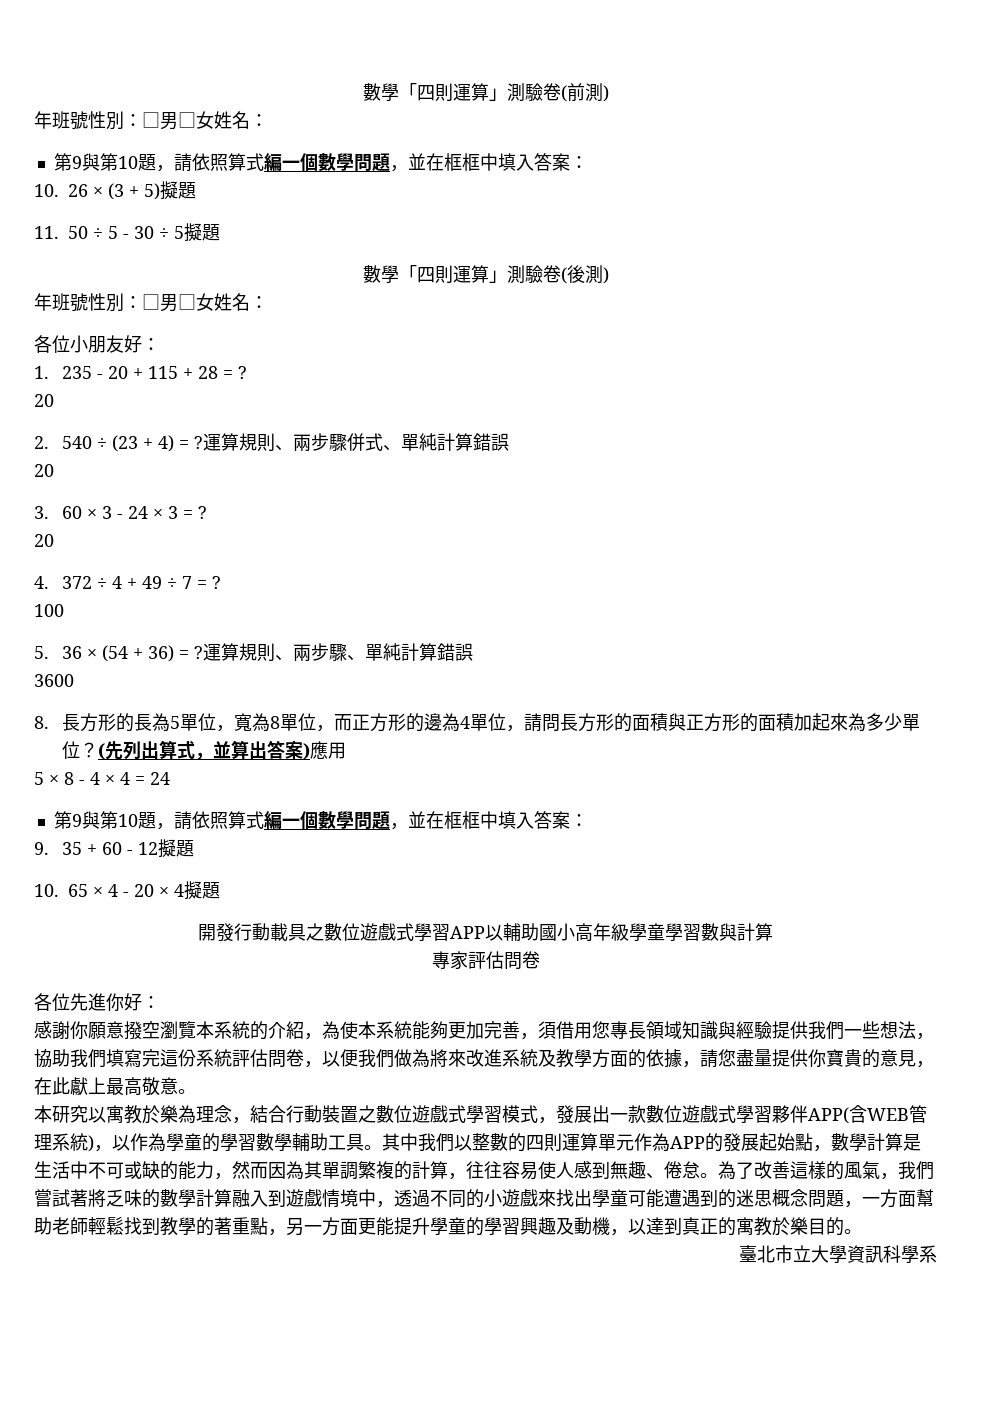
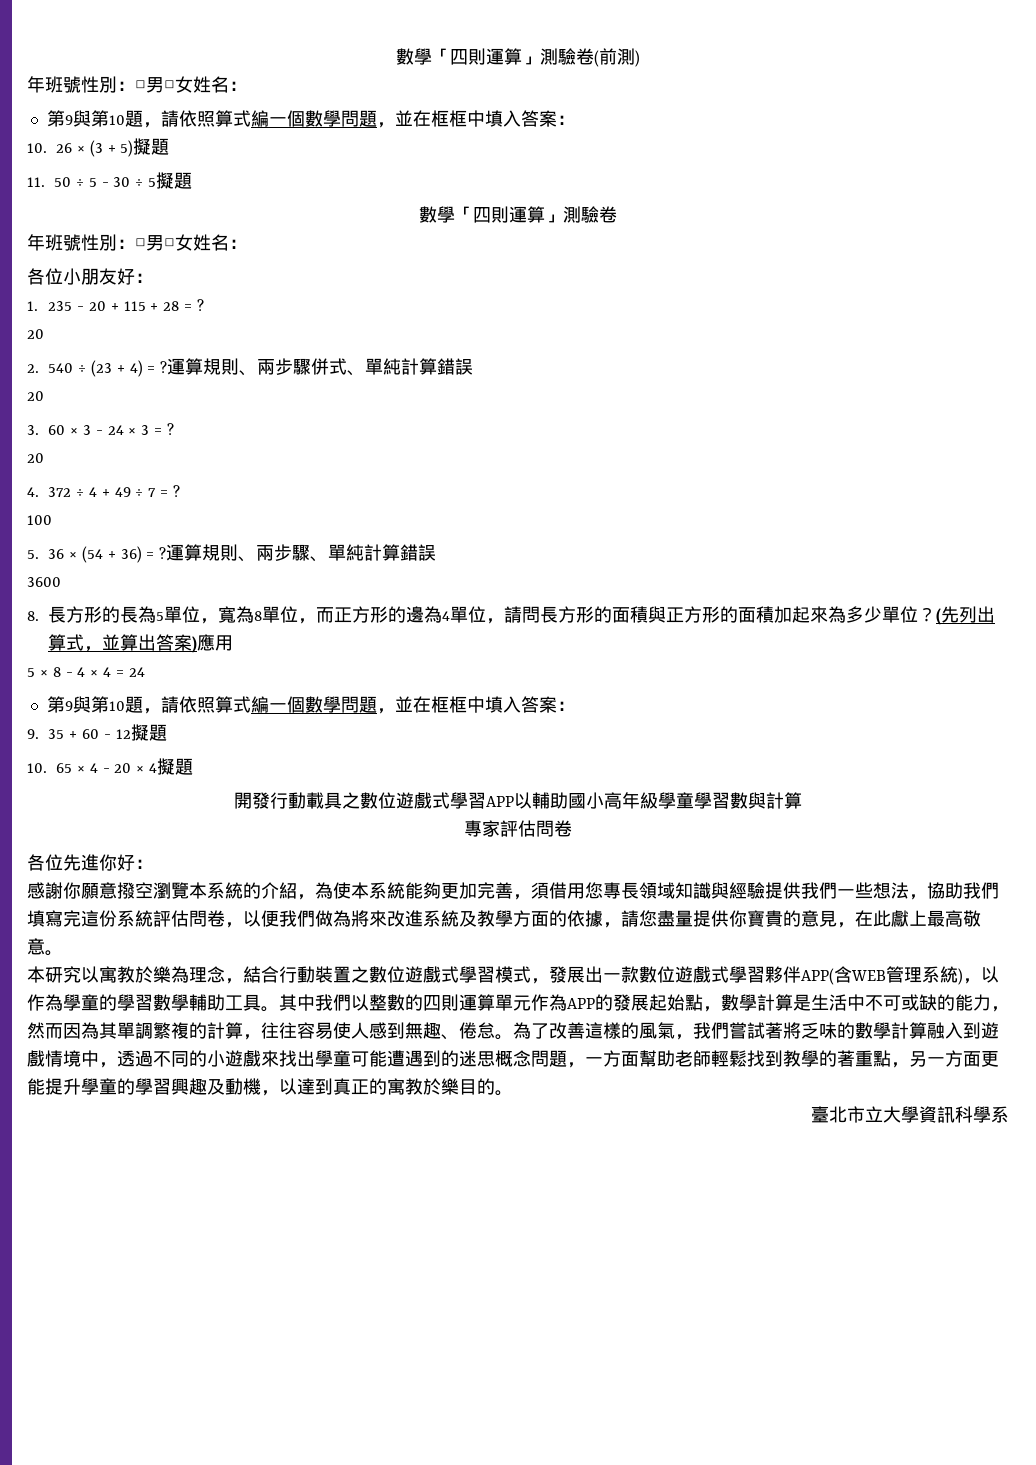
[560,265,609,284] (後測) -> (617, 214) none

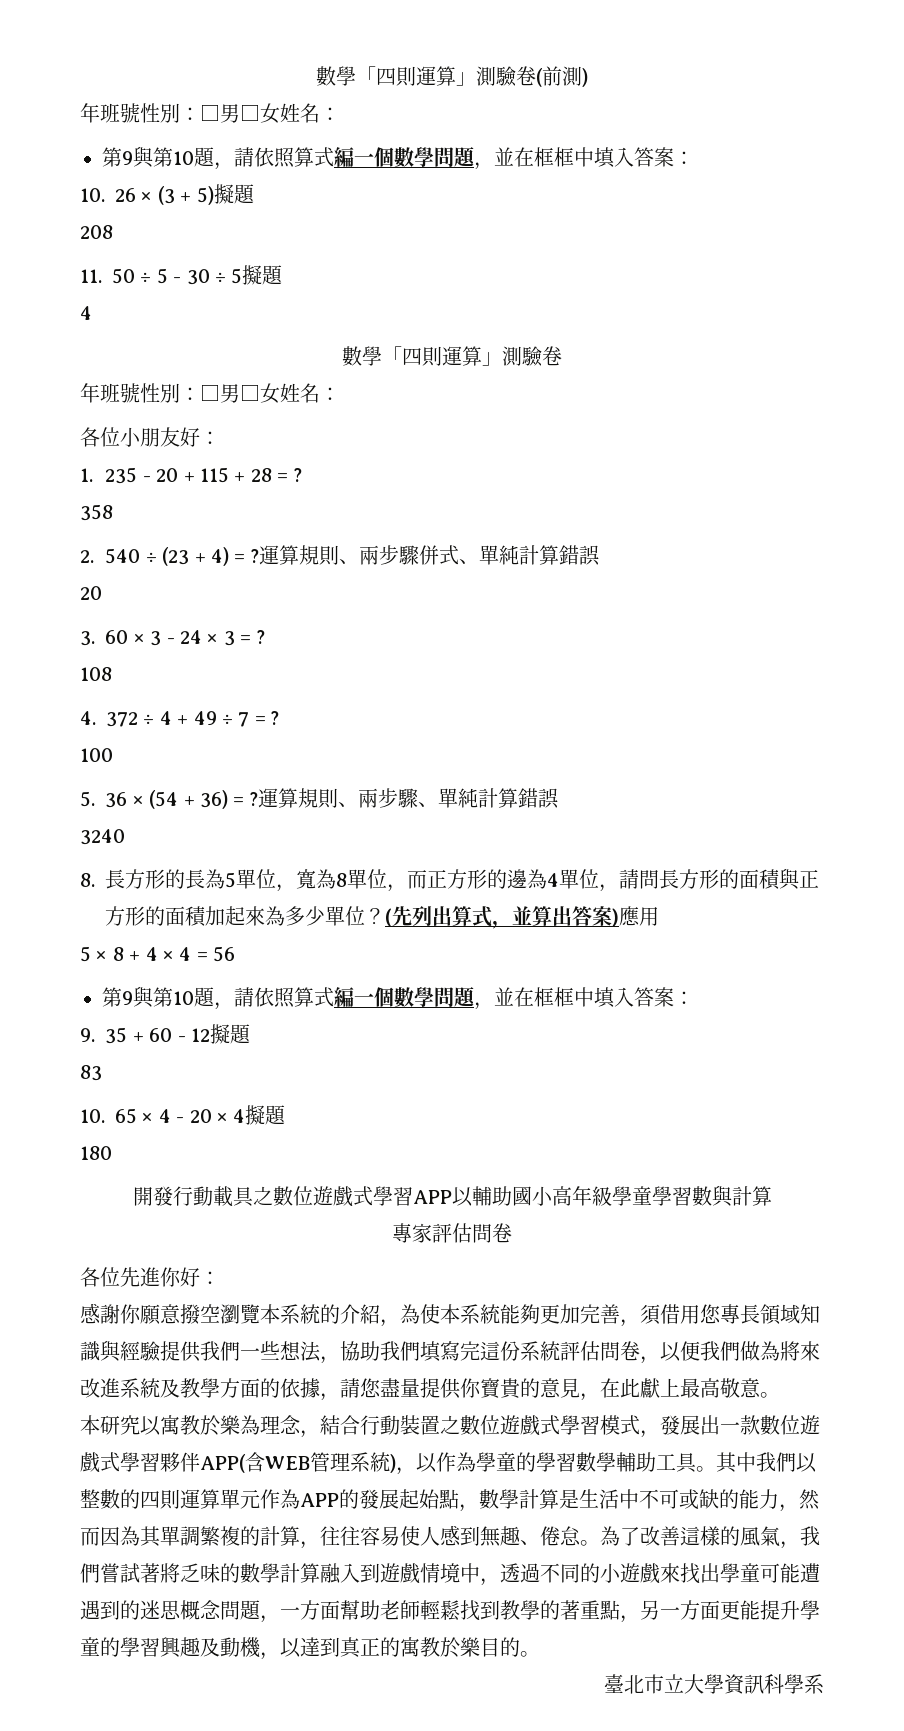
(170, 146) none -> [80,225,113,239] // 208
(193, 180) none -> [80,306,92,320] // 4
[27,329,44,339] 20 -> [80,504,113,521] 358
[27,453,44,463] 20 -> [80,667,112,681] 108
[27,577,61,587] 3600 -> [80,829,125,845] 3240
[65,672,73,677] - -> [129,951,141,961] +
[128,667,145,677] 24 -> [213,946,236,962] 56
(167, 732) none -> [80,1065,102,1081] // 83
(194, 766) none -> [80,1146,112,1160] // 180

